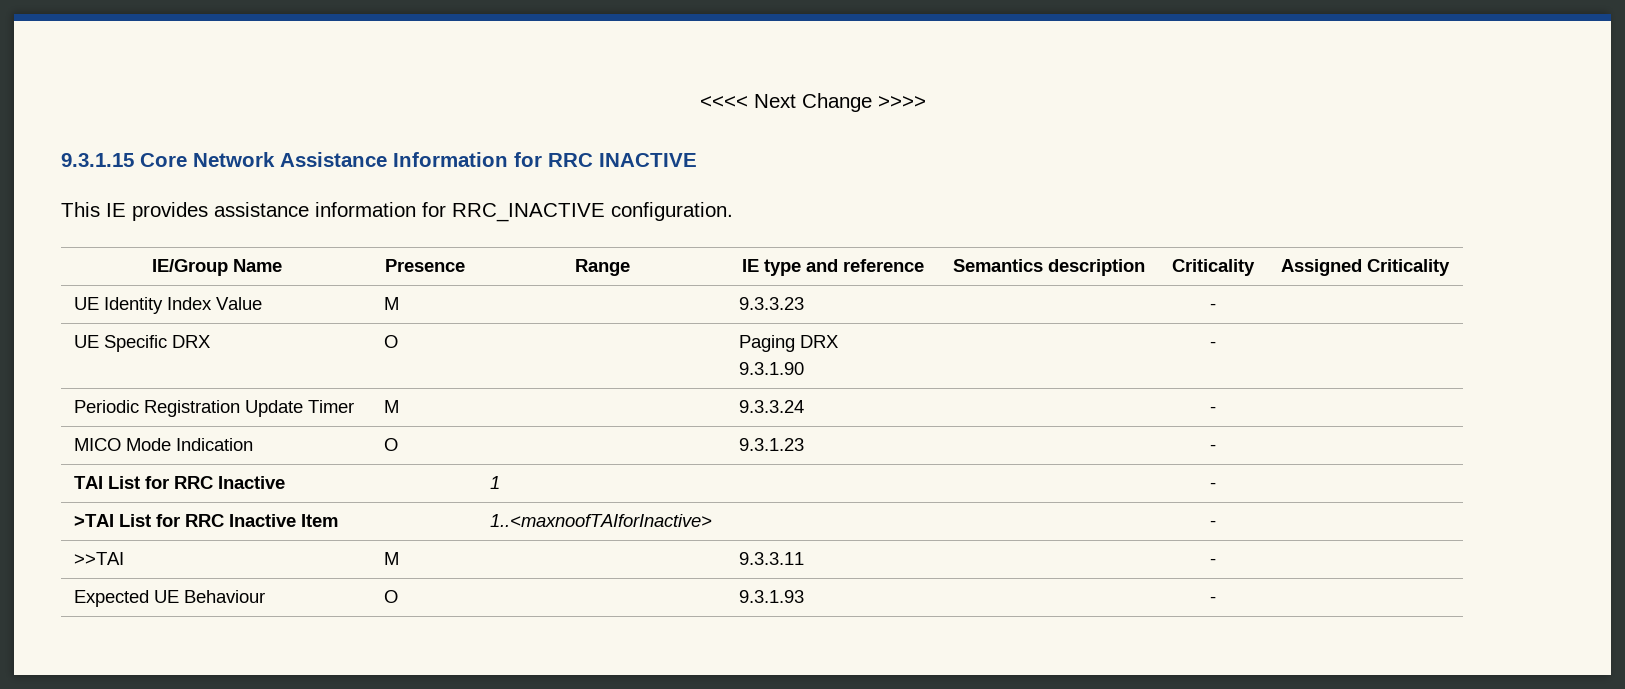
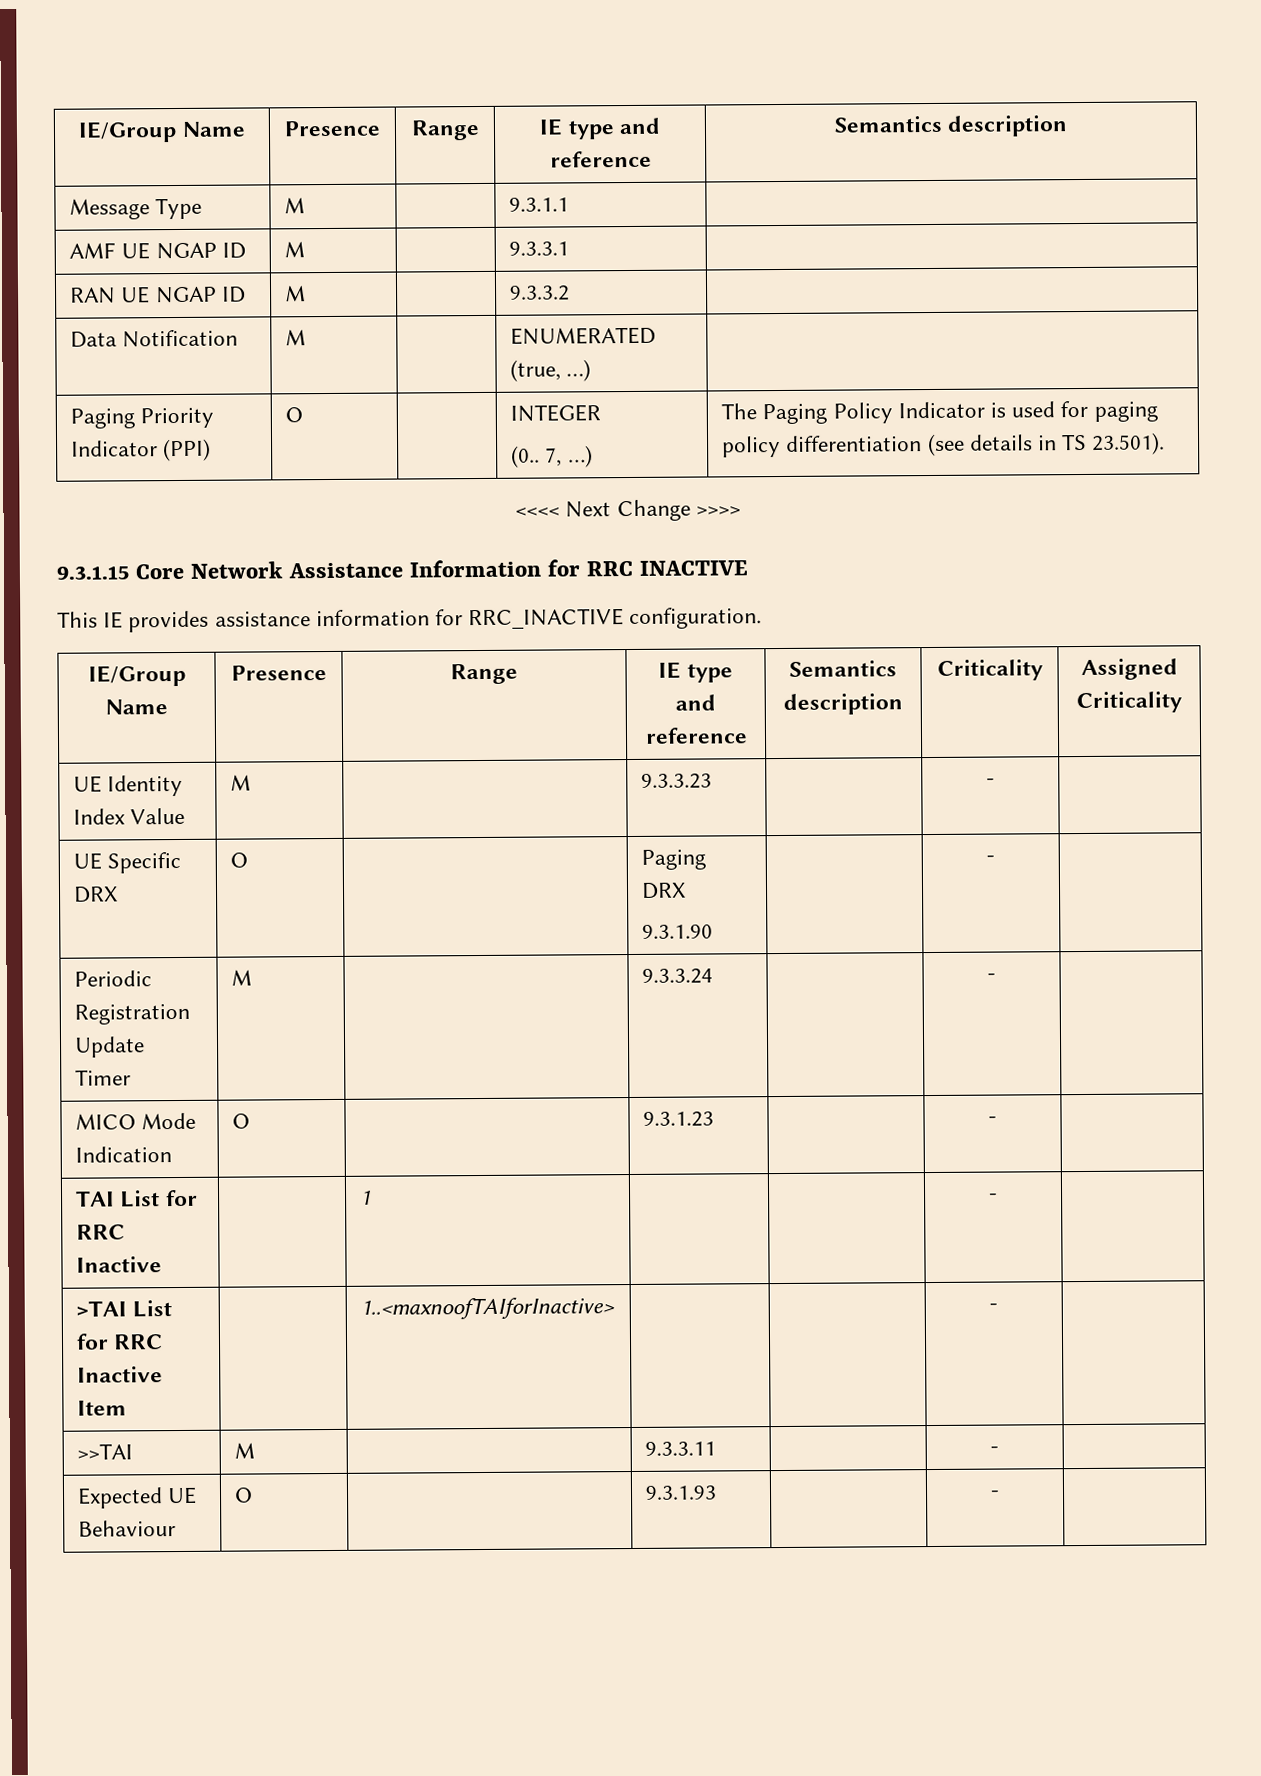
(699, 102) none -> [78,120,246,143] [284,120,381,137] [410,119,480,141] [539,117,660,140] [549,150,652,168] [833,115,1069,137] [69,197,203,220] [284,197,306,214] [509,197,570,212] [69,242,246,260] [284,241,306,258] [509,241,570,256] [70,286,246,304] [284,285,307,302] [510,285,571,301] [70,329,239,348] [285,329,307,346] [510,326,657,345] [510,359,592,382] [70,407,215,429] [71,438,212,462] [285,407,304,423] [510,404,602,422] [511,445,593,468] [721,400,1158,425] [722,432,1166,458] IE/Group Name | Presence | Range | IE type and reference | Semantics description // Message Type | M | | 9.3.1.1 | // AMF UE NGAP ID | M | | 9.3.3.1 | // RAN UE NGAP ID | M | | 9.3.3.2 | // Data Notification | M | | ENUMERATED (true, …) | // Paging Priority Indicator (PPI) | O | | INTEGER // (0.. 7, …) | The Paging Policy Indicator is used for paging policy differentiation (see details in TS 23.501). //

